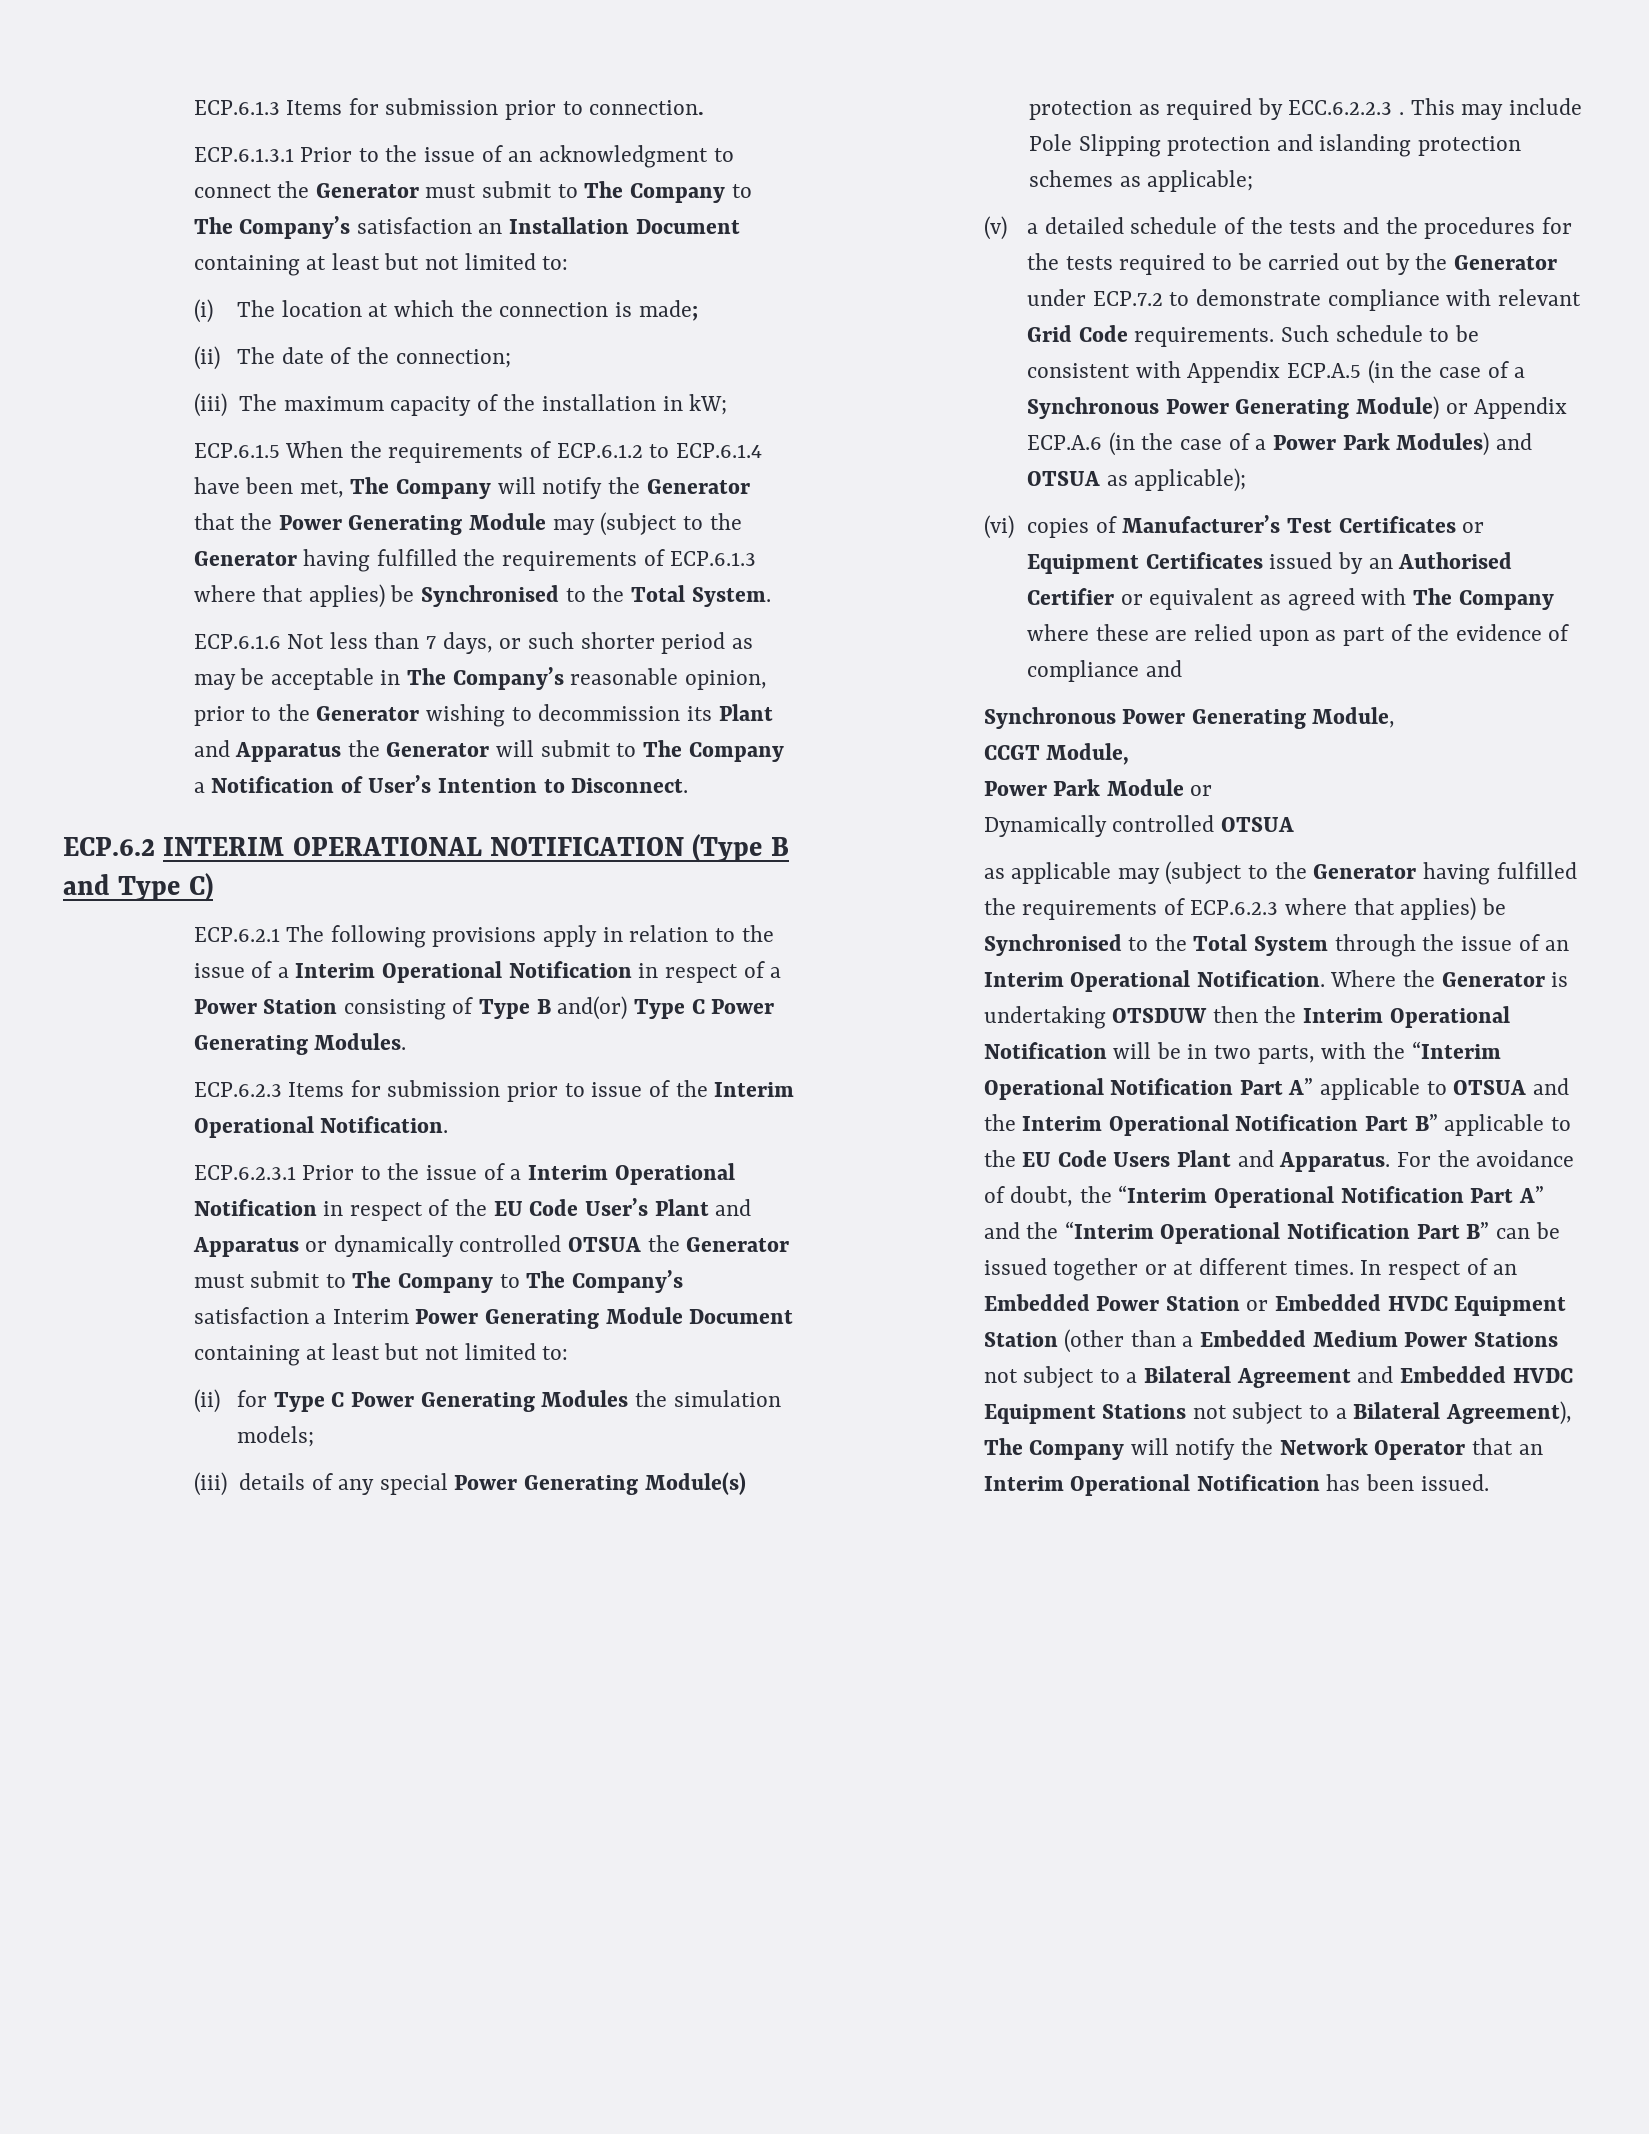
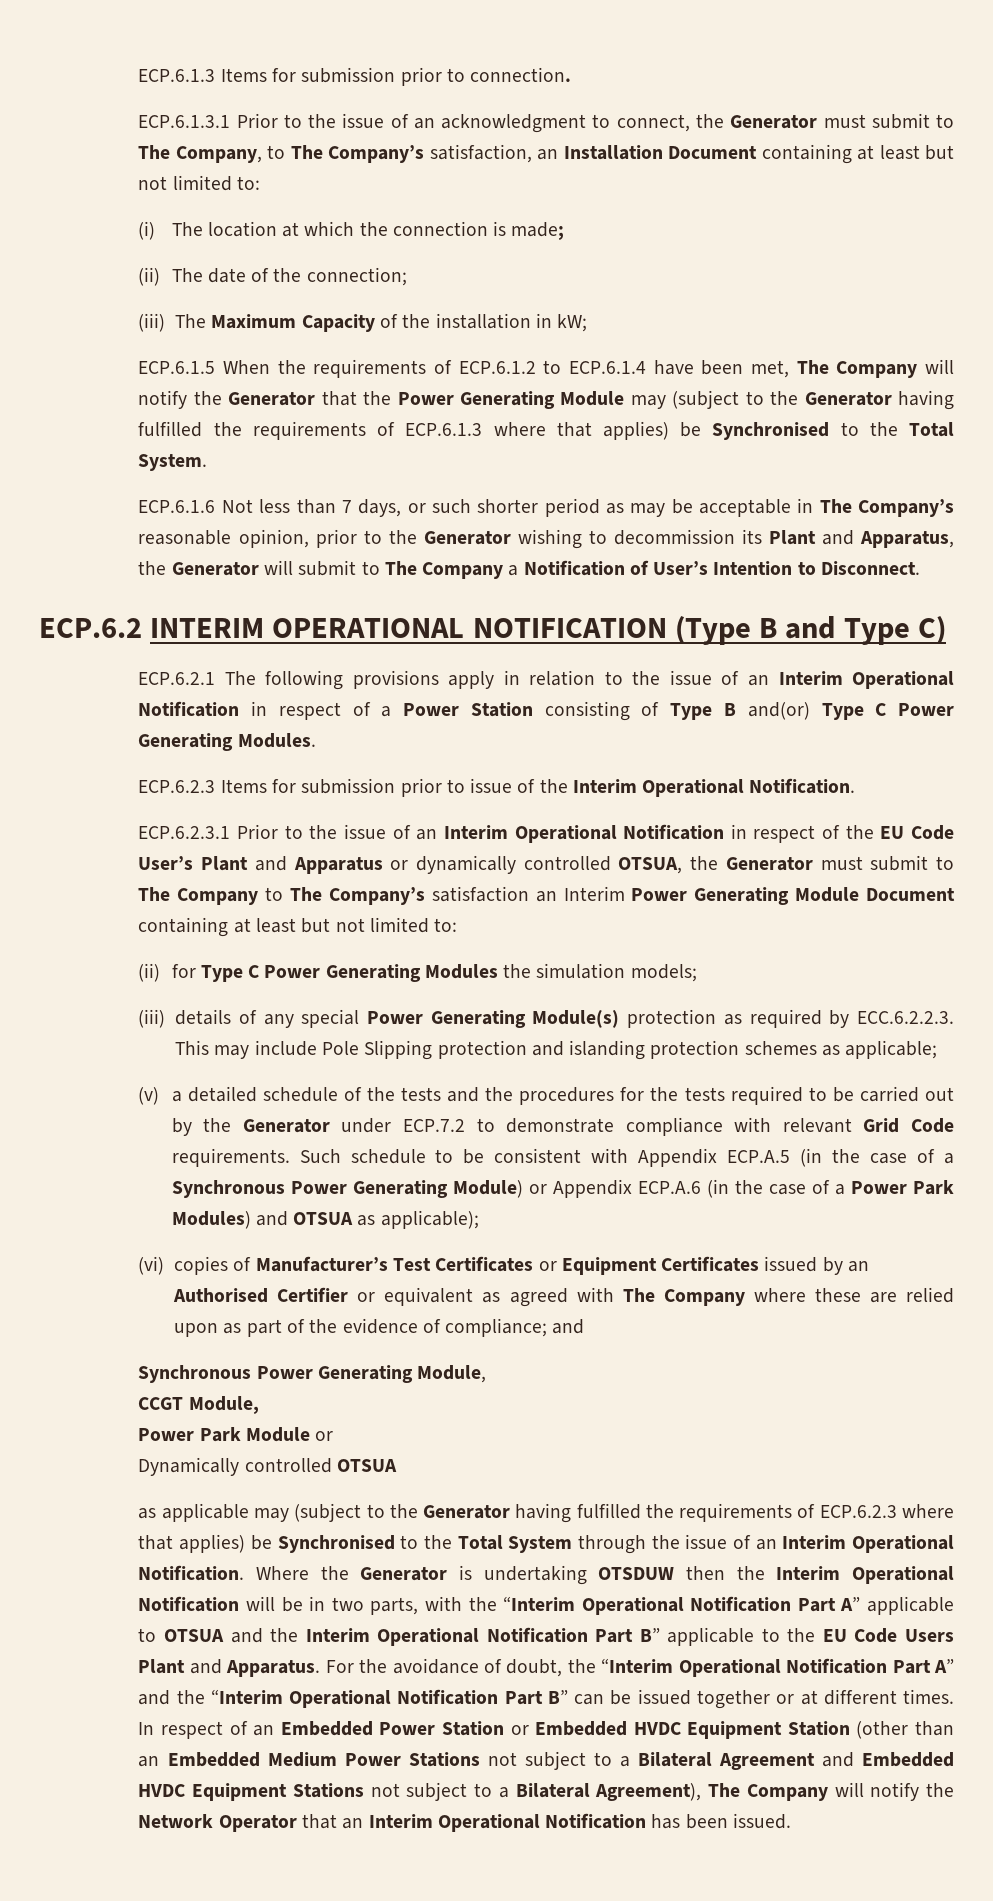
[193,181,752,203] [193,216,472,239] connect the Generator must submit to The Company to The Company’s satisfaction -> [616,113,954,132] [138,144,532,163] connect, the Generator must submit to The Company, to The Company’s satisfaction,
[283,396,472,416] maximum capacity -> [211,314,375,332] Maximum Capacity
[235,742,342,762] Apparatus -> [860,531,955,548] Apparatus,
[277,967,289,978] a -> [747,675,769,686] an
[510,1169,522,1180] a -> [416,829,438,840] an
[568,1237,642,1252] OTSUA -> [618,857,683,874] OTSUA,
[315,1313,327,1324] a -> [535,891,557,902] an
[1288,100,1404,115] ECC.6.2.2.3 . -> [857,1011,955,1024] ECC.6.2.2.3.
[1027,660,1140,682] compliance -> [445,1318,548,1337] compliance;
[1182,1336,1194,1347] a -> [138,1756,160,1767] an

